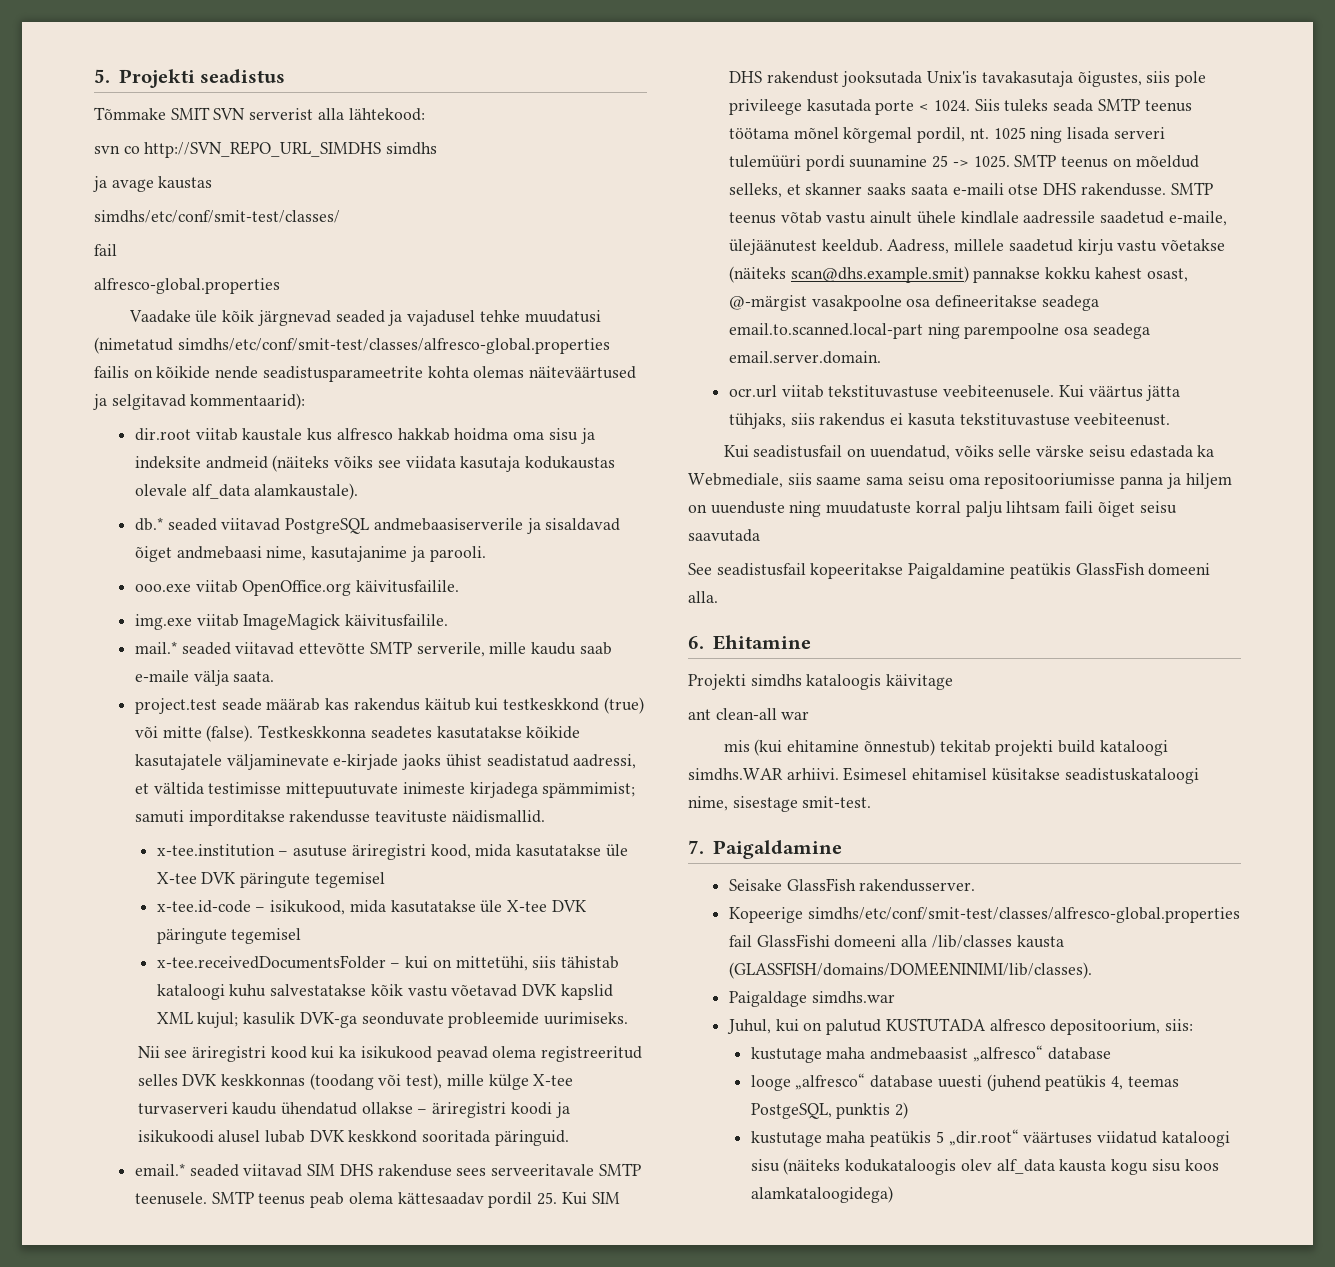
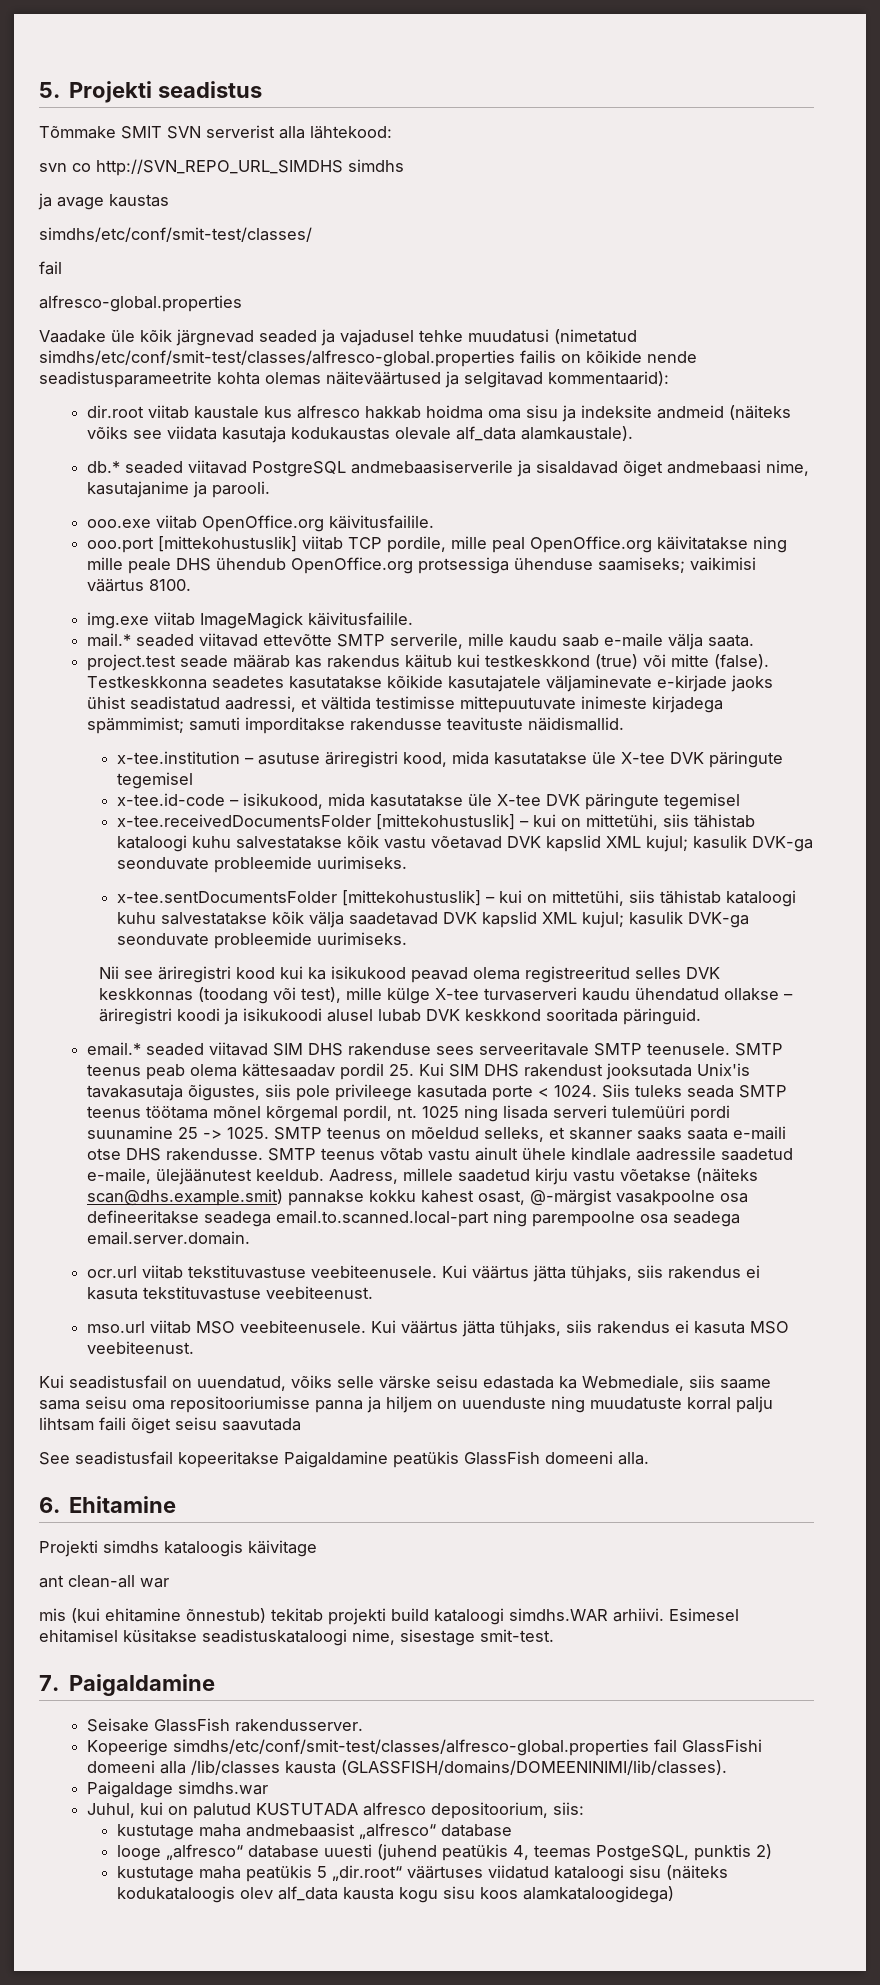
(460, 586) none -> [87,536,788,553] [87,557,757,574] [87,579,192,592] // ooo.port [mittekohustuslik] viitab TCP pordile, mille peal OpenOffice.org käivitatakse ning mille peale DHS ühendub OpenOffice.org protsessiga ühenduse saamiseks; vaikimisi väärtus 8100.
(386, 962) none -> [376,814,516,830] [mittekohustuslik]
(629, 1018) none -> [117,890,797,907] [117,911,750,928] [117,932,408,949] // x-tee.sentDocumentsFolder [mittekohustuslik] – kui on mittetühi, siis tähistab kataloogi kuhu salvestatakse kõik välja saadetavad DVK kapslid XML kujul; kasulik DVK-ga seonduvate probleemide uurimiseks.
(1171, 419) none -> [87,1320,790,1337] [87,1341,195,1354] // mso.url viitab MSO veebiteenusele. Kui väärtus jätta tühjaks, siis rakendus ei kasuta MSO veebiteenust.

